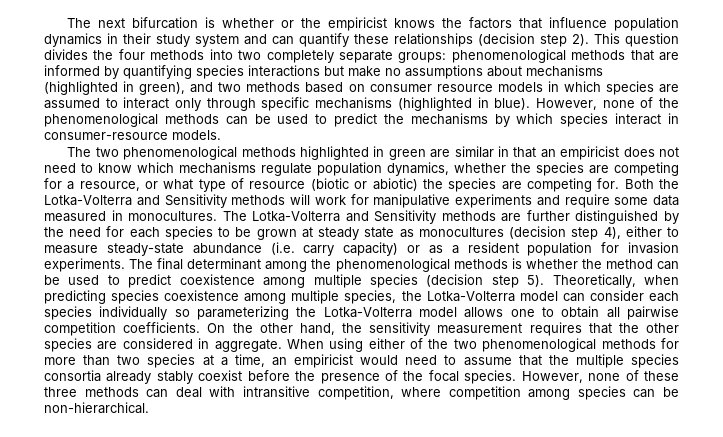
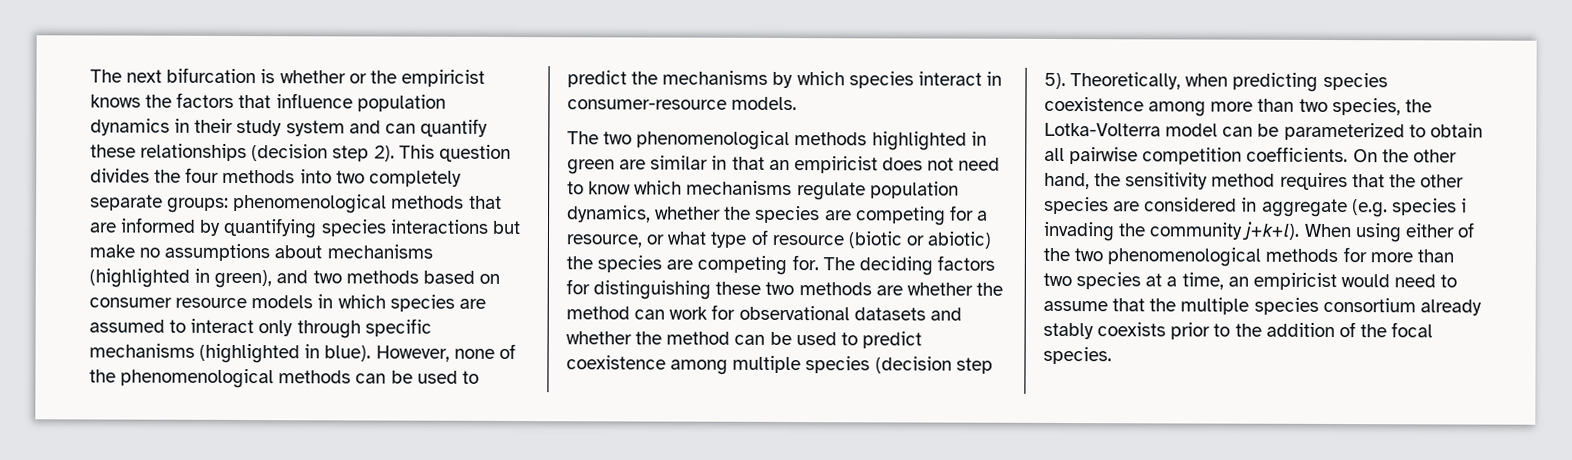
[624,179,680,189] [44,194,679,208] [44,210,679,224] [44,226,680,240] [44,242,679,256] [44,258,522,272] Both the Lotka-Volterra and Sensitivity methods will work for manipulative experiments and require some data measured in monocultures. The Lotka-Volterra and Sensitivity methods are further distinguished by the need for each species to be grown at steady state as monocultures (decision step 4), either to measure steady-state abundance (i.e. carry capacity) or as a resident population for invasion experiments. The final determinant among the phenomenological methods is -> [822,255,995,276] [566,279,1003,300] [566,304,962,321] The deciding factors for distinguishing these two methods are whether the method can work for observational datasets and
[291,290,340,304] multiple -> [1210,98,1328,112] more than two
[589,290,679,302] [44,306,535,320] consider each species individually so parameterizing the Lotka-Volterra model allows one -> [1257,122,1405,141] be parameterized
[437,323,523,334] measurement -> [1211,173,1276,187] method
[214,339,282,352] aggregate. -> [1261,198,1467,218] [1043,221,1301,242] aggregate (e.g. species i invading the community j+k+l).
[44,370,101,382] consortia -> [1322,297,1416,313] consortium
[198,370,680,384] [44,386,680,400] [44,402,149,414] coexist before the presence of the focal species. However, none of these three methods can deal with intransitive competition, where competition among species can be non-hierarchical. -> [1097,322,1434,340] [1043,346,1112,365] coexists prior to the addition of the focal species.

